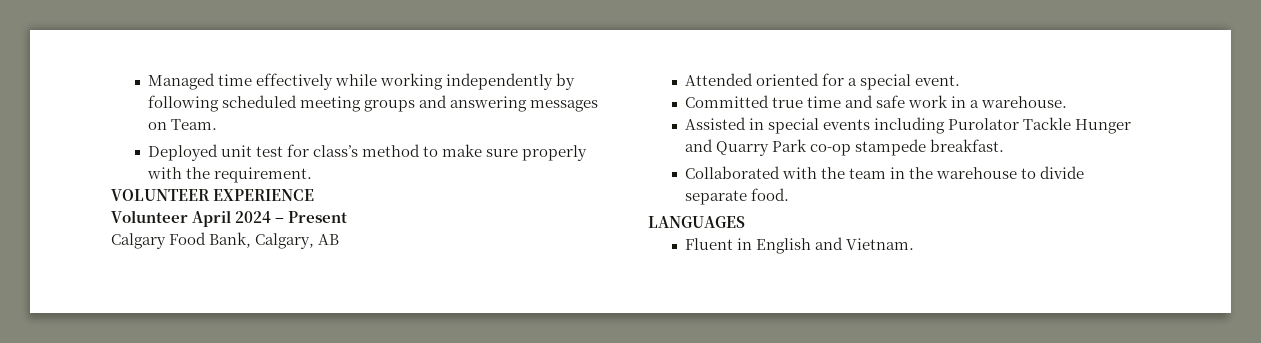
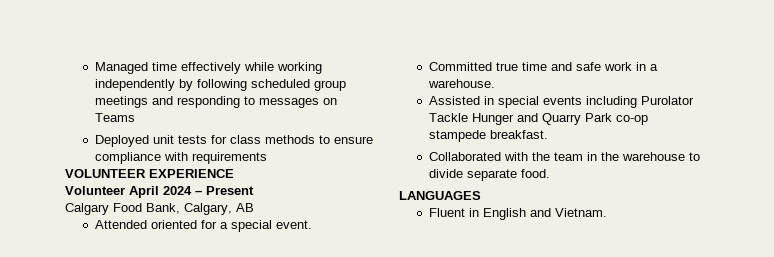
[300,95,528,112] meeting groups and answering -> [314,80,347,91] [95,96,256,108] group meetings and responding to
[171,119,218,130] Team. -> [95,113,136,122] Teams
[256,144,588,161] [147,167,313,183] test for class’s method to make sure properly with the requirement. -> [178,135,374,144] [95,152,268,164] tests for class methods to ensure compliance with requirements

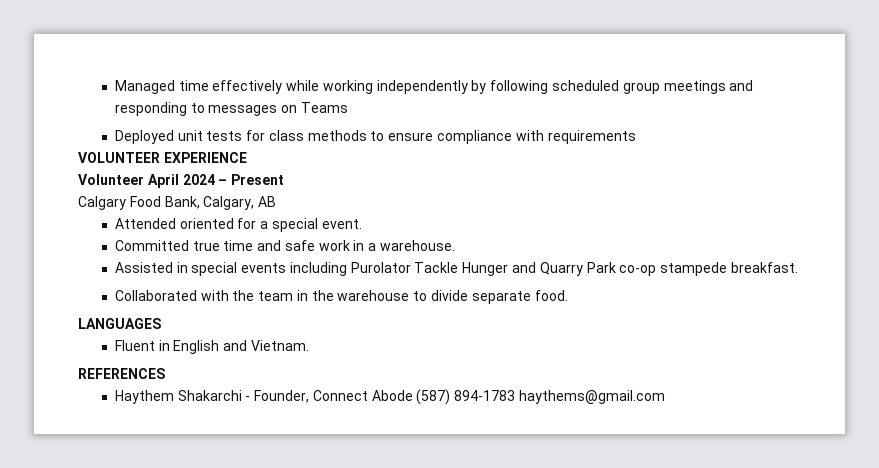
(608, 212) none -> [78,368,165,379] [114,389,665,405] // REFERENCES // Haythem Shakarchi - Founder, Connect Abode (587) 894-1783 haythems@gmail.com

